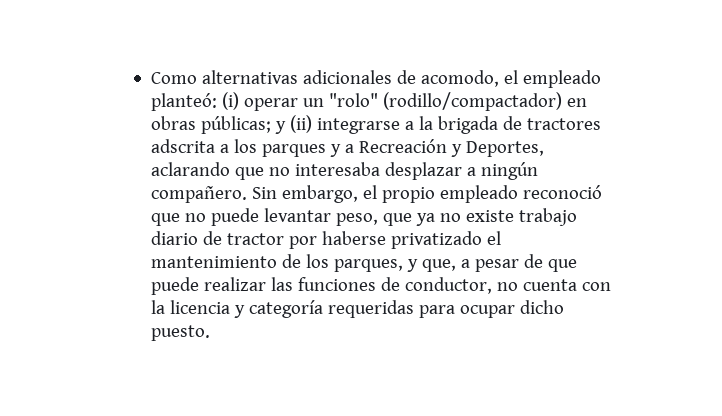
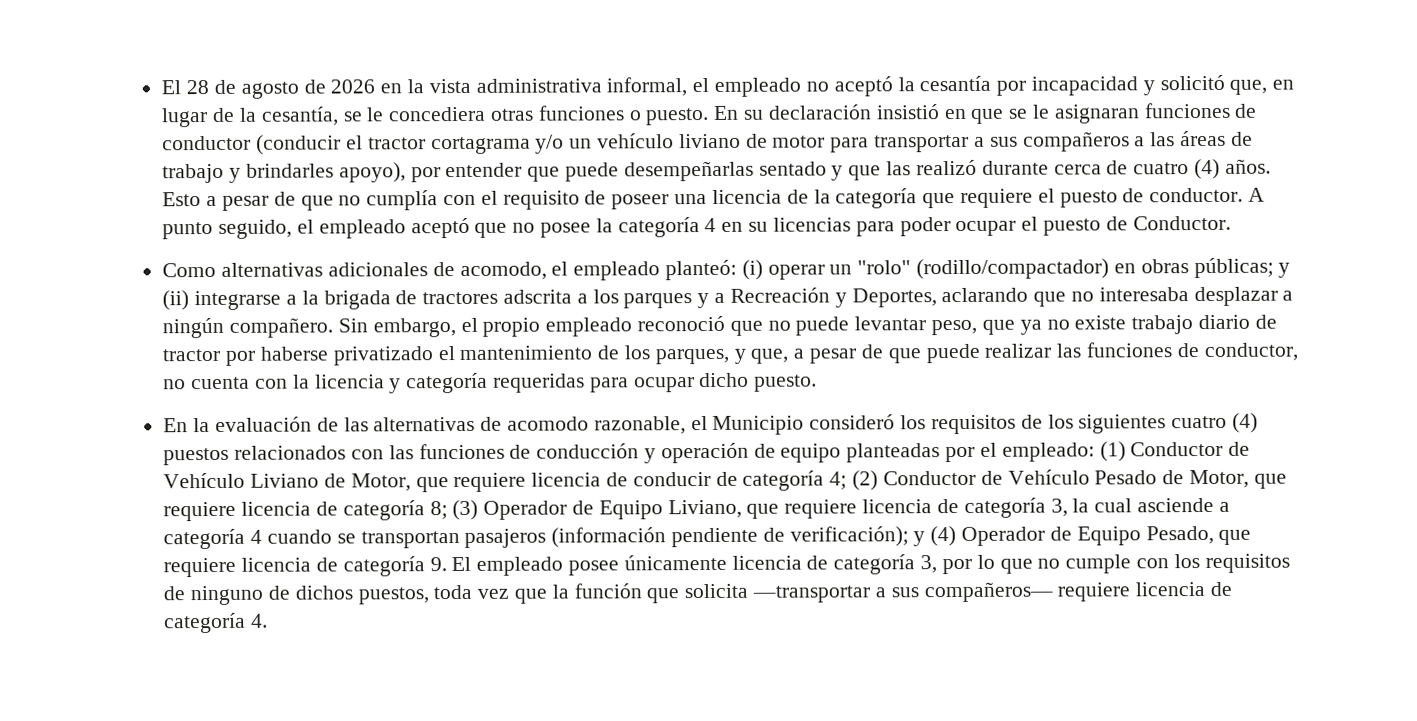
(151, 78) none -> [161,74,1295,99] [161,102,1258,128] [162,130,1253,155] [162,158,1271,184] [162,187,1265,211] [162,215,1231,240] El 28 de agosto de 2026 en la vista administrativa informal, el empleado no aceptó la cesantía por incapacidad y solicitó que, en lugar de la cesantía, se le concediera otras funciones o puesto. En su declaración insistió en que se le asignaran funciones de conductor (conducir el tractor cortagrama y/o un vehículo liviano de motor para transportar a sus compañeros a las áreas de trabajo y brindarles apoyo), por entender que puede desempeñarlas sentado y que las realizó durante cerca de cuatro (4) años. Esto a pesar de que no cumplía con el requisito de poseer una licencia de la categoría que requiere el puesto de conductor. A punto seguido, el empleado aceptó que no posee la categoría 4 en su licencias para poder ocupar el puesto de Conductor. //
(211, 333) none -> [163,412,1258,435] [163,441,1251,466] [163,469,1287,493] [163,497,1230,522] [163,525,1252,550] [163,553,1290,578] [163,581,1232,606] [164,612,269,634] // En la evaluación de las alternativas de acomodo razonable, el Municipio consideró los requisitos de los siguientes cuatro (4) puestos relacionados con las funciones de conducción y operación de equipo planteadas por el empleado: (1) Conductor de Vehículo Liviano de Motor, que requiere licencia de conducir de categoría 4; (2) Conductor de Vehículo Pesado de Motor, que requiere licencia de categoría 8; (3) Operador de Equipo Liviano, que requiere licencia de categoría 3, la cual asciende a categoría 4 cuando se transportan pasajeros (información pendiente de verificación); y (4) Operador de Equipo Pesado, que requiere licencia de categoría 9. El empleado posee únicamente licencia de categoría 3, por lo que no cumple con los requisitos de ninguno de dichos puestos, toda vez que la función que solicita —transportar a sus compañeros— requiere licencia de categoría 4.

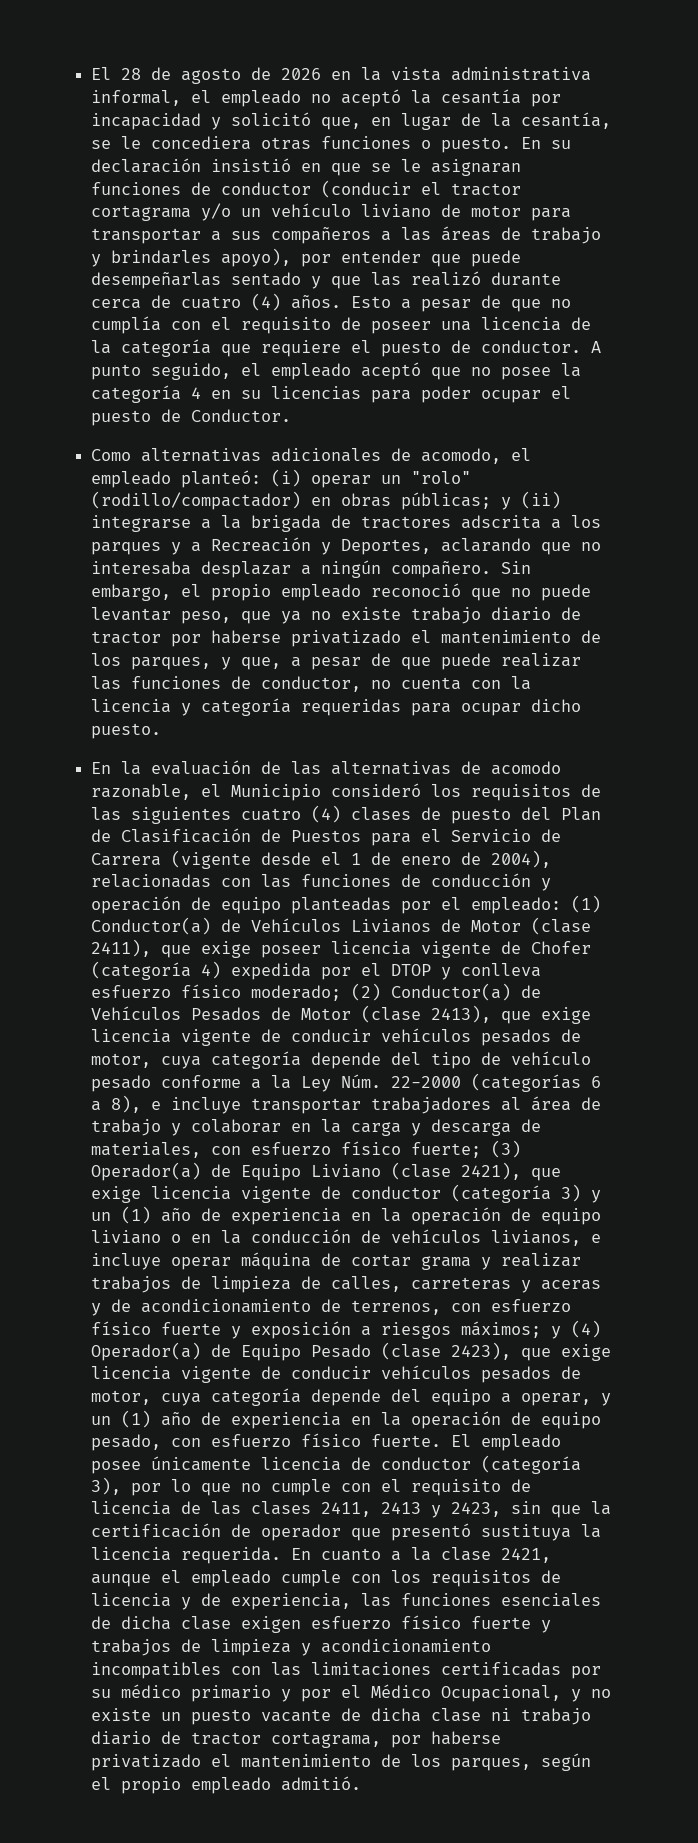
[1047,414,1074,429] los -> [90,807,121,821] las
[163,445,347,466] puestos relacionados -> [350,807,601,824] [90,828,561,846] [90,850,551,869] [90,874,211,888] clases de puesto del Plan de Clasificación de Puestos para el Servicio de Carrera (vigente desde el 1 de enero de 2004), relacionadas
[1130,441,1251,457] [163,469,1287,493] [163,497,1230,522] [163,526,909,550] Conductor de Vehículo Liviano de Motor, que requiere licencia de conducir de categoría 4; (2) Conductor de Vehículo Pesado de Motor, que requiere licencia de categoría 8; (3) Operador de Equipo Liviano, que requiere licencia de categoría 3, la cual asciende a categoría 4 cuando se transportan pasajeros (información pendiente de verificación); -> [90,917,591,935] [90,939,591,958] [90,961,541,980] [90,983,541,1001] [90,1005,591,1024] [90,1028,581,1046] [90,1051,591,1069] [90,1073,601,1092] [90,1095,601,1114] [90,1119,541,1136] [90,1140,521,1158] [90,1162,561,1181] [90,1184,601,1203] [90,1206,601,1225] [90,1229,601,1246] [90,1252,581,1270] [90,1276,601,1293] [90,1299,571,1316] [90,1321,541,1339] Conductor(a) de Vehículos Livianos de Motor (clase 2411), que exige poseer licencia vigente de Chofer (categoría 4) expedida por el DTOP y conlleva esfuerzo físico moderado; (2) Conductor(a) de Vehículos Pesados de Motor (clase 2413), que exige licencia vigente de conducir vehículos pesados de motor, cuya categoría depende del tipo de vehículo pesado conforme a la Ley Núm. 22-2000 (categorías 6 a 8), e incluye transportar trabajadores al área de trabajo y colaborar en la carga y descarga de materiales, con esfuerzo físico fuerte; (3) Operador(a) de Equipo Liviano (clase 2421), que exige licencia vigente de conductor (categoría 3) y un (1) año de experiencia en la operación de equipo liviano o en la conducción de vehículos livianos, e incluye operar máquina de cortar grama y realizar trabajos de limpieza de calles, carreteras y aceras y de acondicionamiento de terrenos, con esfuerzo físico fuerte y exposición a riesgos máximos;
[961,525,1252,546] [163,556,447,578] Operador de Equipo Pesado, que requiere licencia de categoría 9. -> [90,1342,611,1361] [90,1365,581,1383] [90,1388,611,1406] [90,1410,601,1429] [90,1433,441,1451] Operador(a) de Equipo Pesado (clase 2423), que exige licencia vigente de conducir vehículos pesados de motor, cuya categoría depende del equipo a operar, y un (1) año de experiencia en la operación de equipo pesado, con esfuerzo físico fuerte.
[833,554,938,575] categoría 3, -> [380,1455,581,1474] [90,1477,121,1495] conductor (categoría 3),
[1173,553,1290,574] [163,581,1232,606] [164,612,269,634] los requisitos de ninguno de dichos puestos, toda vez que la función que solicita —transportar a sus compañeros— requiere licencia de categoría 4. -> [380,1479,531,1496] [90,1501,611,1518] [90,1523,601,1541] [90,1547,551,1564] [90,1570,561,1587] [90,1593,601,1610] [90,1615,551,1633] [90,1639,491,1656] [90,1662,601,1679] [90,1684,611,1702] [90,1708,591,1725] [90,1731,501,1748] [90,1753,591,1771] [90,1776,361,1794] el requisito de licencia de las clases 2411, 2413 y 2423, sin que la certificación de operador que presentó sustituya la licencia requerida. En cuanto a la clase 2421, aunque el empleado cumple con los requisitos de licencia y de experiencia, las funciones esenciales de dicha clase exigen esfuerzo físico fuerte y trabajos de limpieza y acondicionamiento incompatibles con las limitaciones certificadas por su médico primario y por el Médico Ocupacional, y no existe un puesto vacante de dicha clase ni trabajo diario de tractor cortagrama, por haberse privatizado el mantenimiento de los parques, según el propio empleado admitió.

